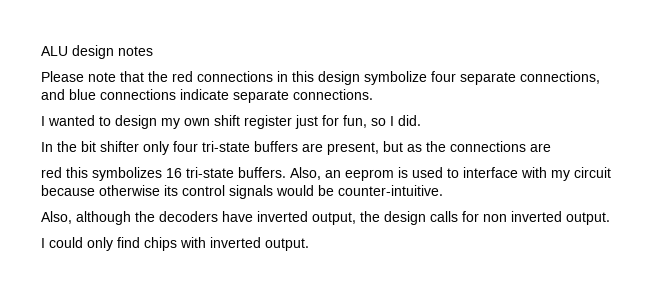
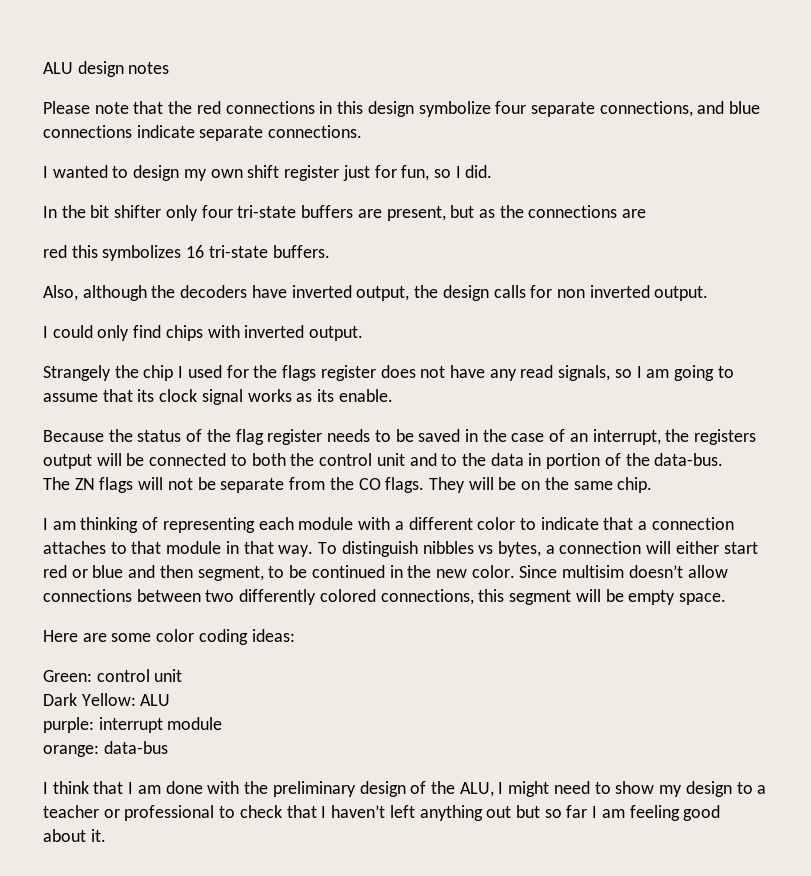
[290,167,611,181] [41,185,443,199] Also, an eeprom is used to interface with my circuit because otherwise its control signals would be counter-intuitive. -> (330, 251) none
(309, 244) none -> [43,365,734,381] [43,389,393,405] [43,429,757,445] [43,453,724,469] [43,477,653,493] [43,517,734,533] [43,541,758,557] [43,565,728,581] [43,589,726,605] [43,629,295,645] [43,669,183,682] [43,693,171,706] [43,717,223,733] [43,741,168,757] [43,781,767,797] [43,805,721,821] [43,829,106,842] // Strangely the chip I used for the flags register does not have any read signals, so I am going to assume that its clock signal works as its enable. // Because the status of the flag register needs to be saved in the case of an interrupt, the registers output will be connected to both the control unit and to the data in portion of the data-bus. // The ZN flags will not be separate from the CO flags. They will be on the same chip. // I am thinking of representing each module with a different color to indicate that a connection attaches to that module in that way. To distinguish nibbles vs bytes, a connection will either start red or blue and then segment, to be continued in the new color. Since multisim doesn’t allow connections between two differently colored connections, this segment will be empty space. // Here are some color coding ideas: // Green: control unit // Dark Yellow: ALU // purple: interrupt module // orange: data-bus // I think that I am done with the preliminary design of the ALU, I might need to show my design to a teacher or professional to check that I haven’t left anything out but so far I am feeling good about it.

